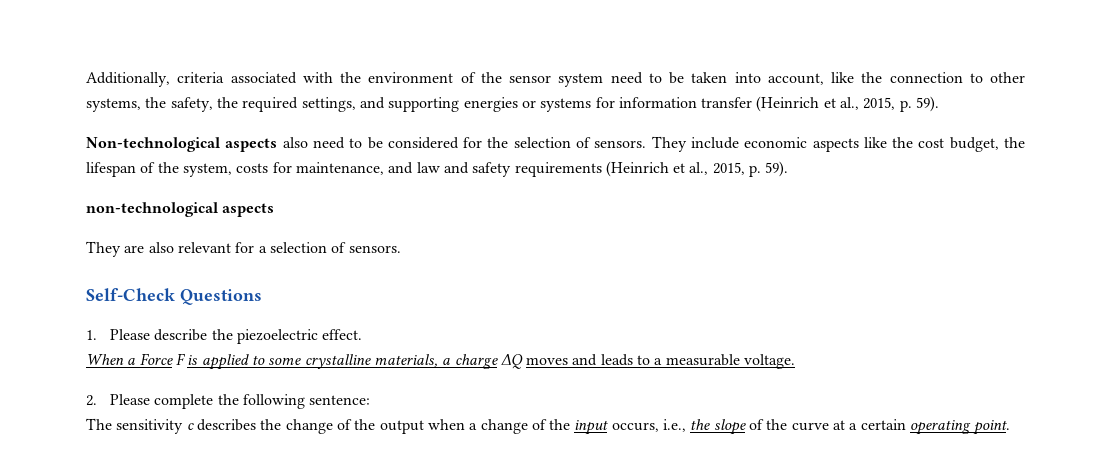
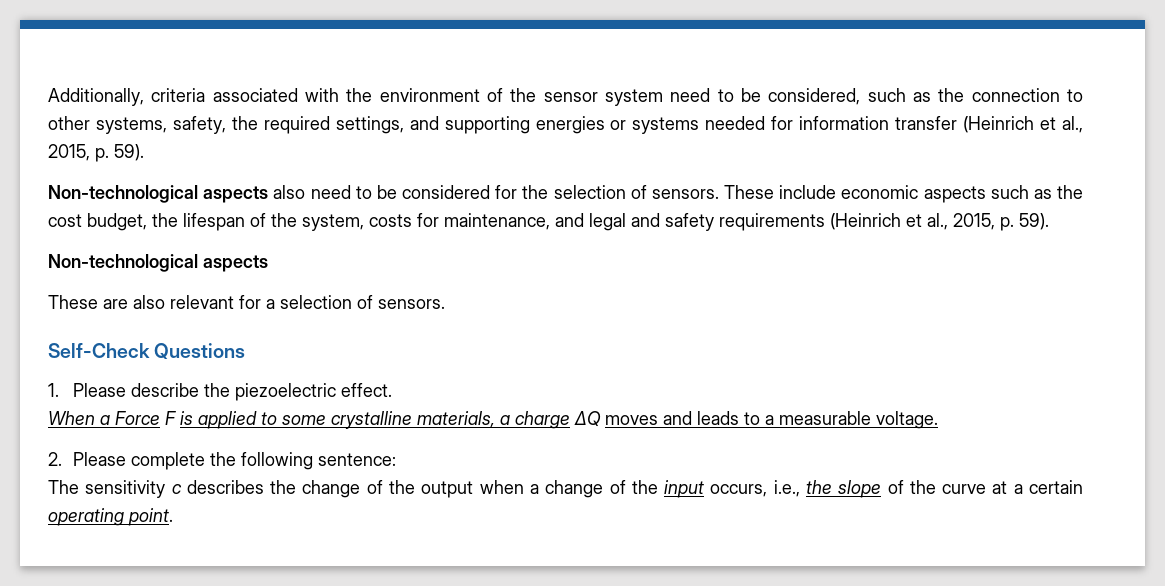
[691,72,854,85] taken into account, like -> [768,88,932,105] considered, such as
[145,97,167,108] the -> (167, 125) none
(592, 105) none -> [705,116,766,130] needed
[651,136,687,152] They -> [724,185,774,199] These
[863,137,887,148] like -> [990,185,1052,199] such as
[416,162,440,173] law -> [589,213,626,231] legal
[86,202,218,217] non-technological -> [48,254,198,272] Non-technological
[86,241,121,257] They -> [48,295,98,309] These

